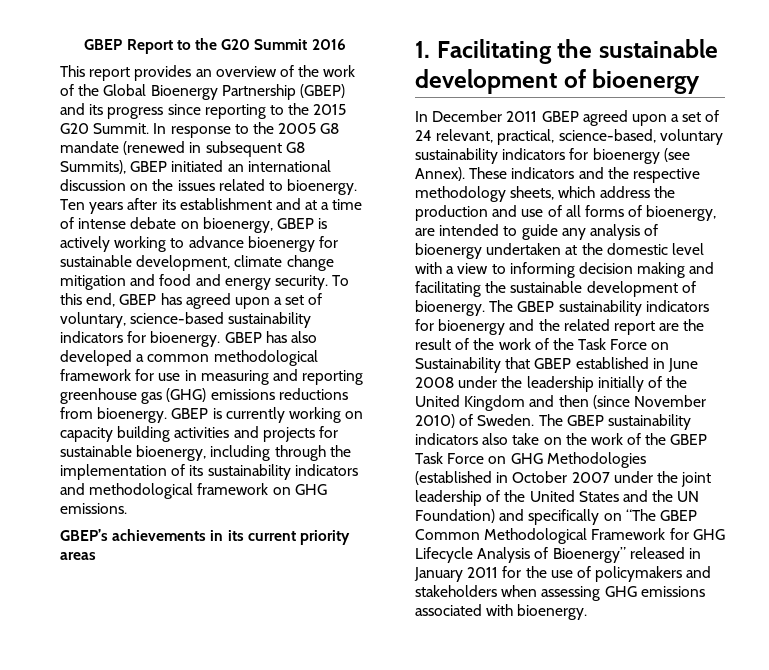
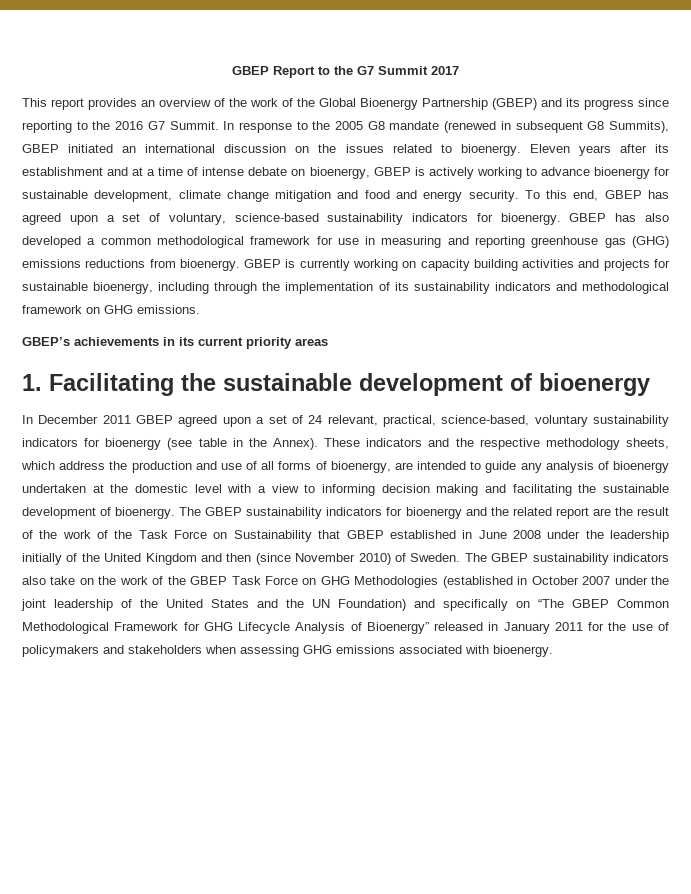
[221,39,346,50] G20 Summit 2016 -> [357,66,459,75] G7 Summit 2017
[313,104,347,115] [60,123,89,134] 2015 G20 -> [115,121,165,130] 2016 G7
[60,199,85,210] Ten -> [529,144,570,153] Eleven
(690, 155) none -> [198,438,267,447] table in the

